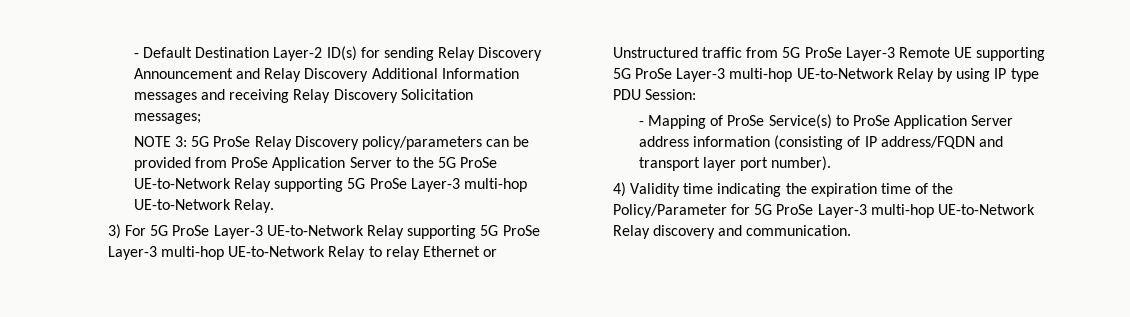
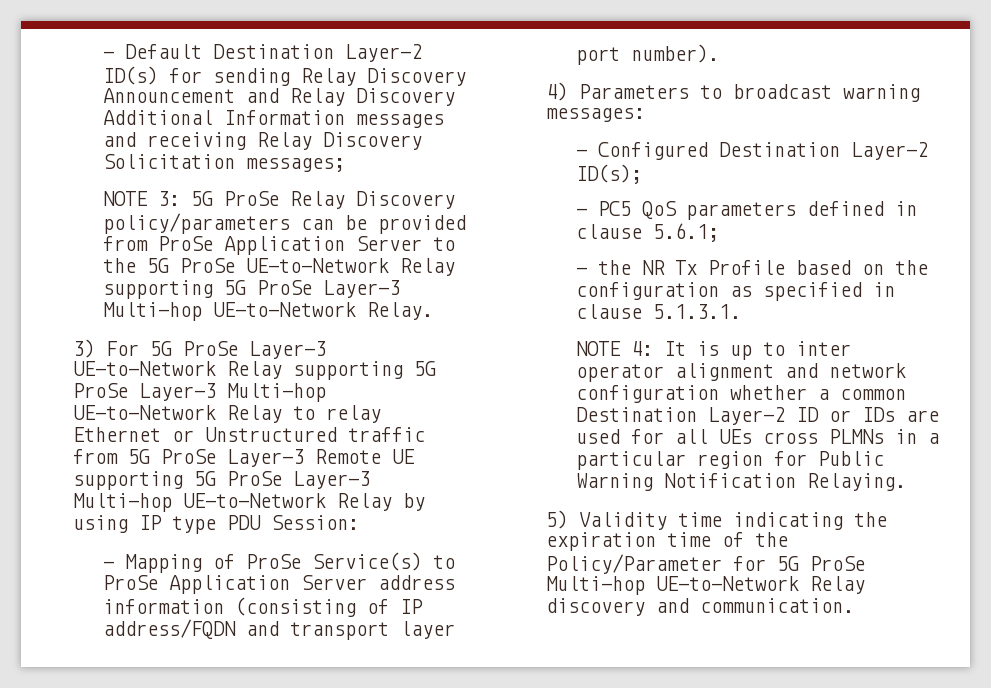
[463,178,527,192] multi-hop -> [103,302,203,321] Multi-hop
[161,246,225,260] multi-hop -> [226,383,326,402] Multi-hop
[729,68,793,82] multi-hop -> [72,493,172,512] Multi-hop
(626, 189) none -> [578,84,920,102] [545,108,645,122] [576,142,929,160] [576,164,643,184] [576,201,918,220] [576,223,720,242] [576,260,929,275] [576,282,896,301] [576,304,742,319] [576,341,852,360] [576,363,907,382] [576,385,907,403] [576,407,940,425] [576,429,940,444] [576,451,885,470] [576,473,907,491] [545,510,568,529] Parameters to broadcast warning messages: // - Configured Destination Layer-2 ID(s); // - PC5 QoS parameters defined in clause 5.6.1; // - the NR Tx Profile based on the configuration as specified in clause 5.1.3.1. // NOTE 4: It is up to inter operator alignment and network configuration whether a common Destination Layer-2 ID or IDs are used for all UEs cross PLMNs in a particular region for Public Warning Notification Relaying. // 5)
[817,204,934,218] Layer-3 multi-hop -> [545,576,645,595] Multi-hop

